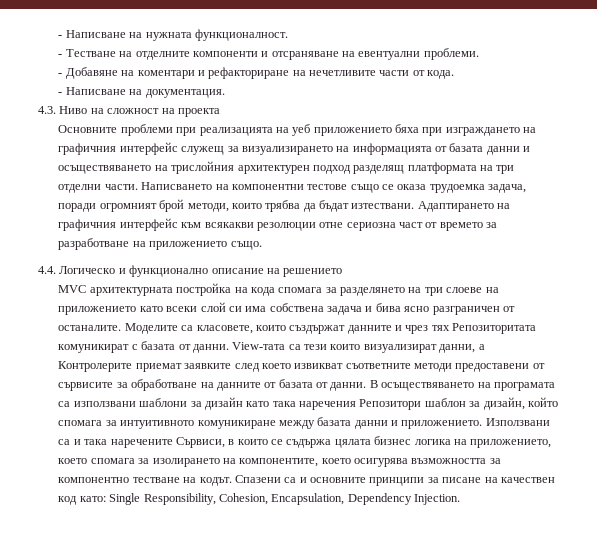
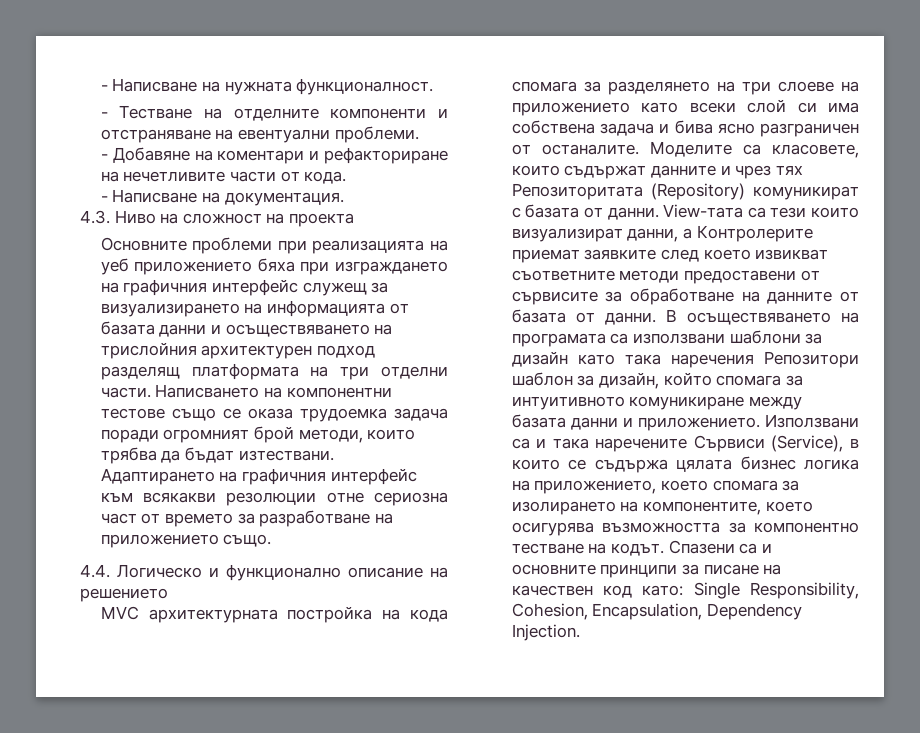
[271,51,339,60] отсраняване -> [100,129,211,143] отстраняване
[488,184,527,193] задача, -> [394,408,448,421] задача
[289,325,346,334] създържат -> [564,165,647,179] съдържат
(537, 328) none -> [650,183,745,200] (Repository)
[175,437,225,448] Сървиси, -> [693,435,844,452] Сървиси (Service),

